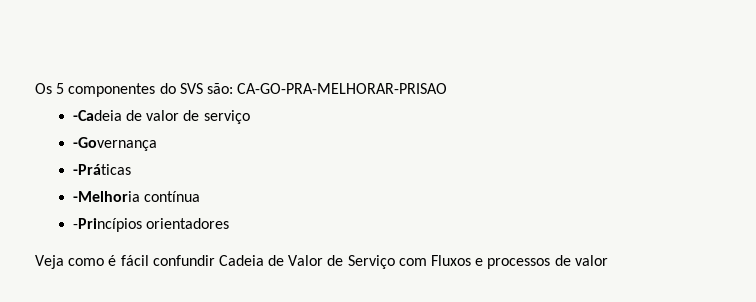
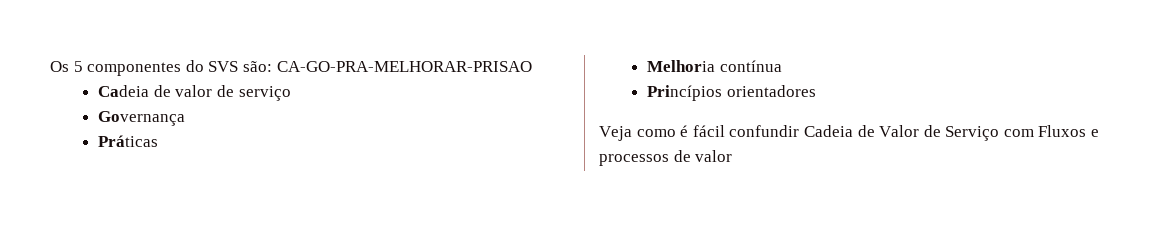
[72,110,122,121] -Cadeia -> [98,85,150,97] Cadeia
[72,137,157,151] [72,164,131,175] [72,191,140,202] -Governança // -Práticas // -Melhoria -> [98,111,186,126] [98,135,159,147] [647,60,716,72] Governança // Práticas // Melhoria
[72,218,142,232] -Princípios -> [647,85,723,101] Princípios

